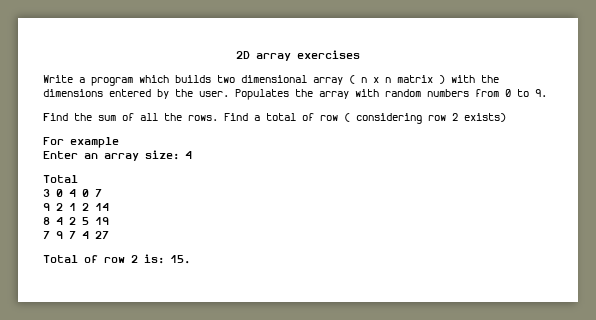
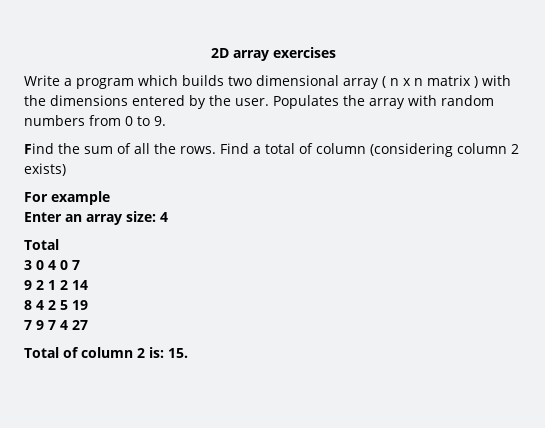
[320,113,446,124] row ( considering row -> [316,143,507,157] column (considering column
[104,257,125,263] row -> [80,347,133,358] column

